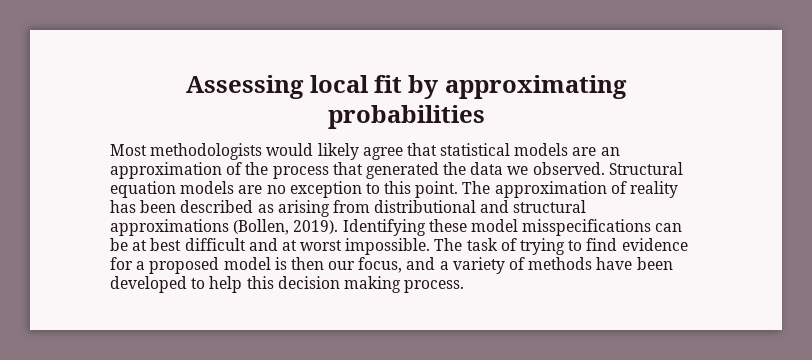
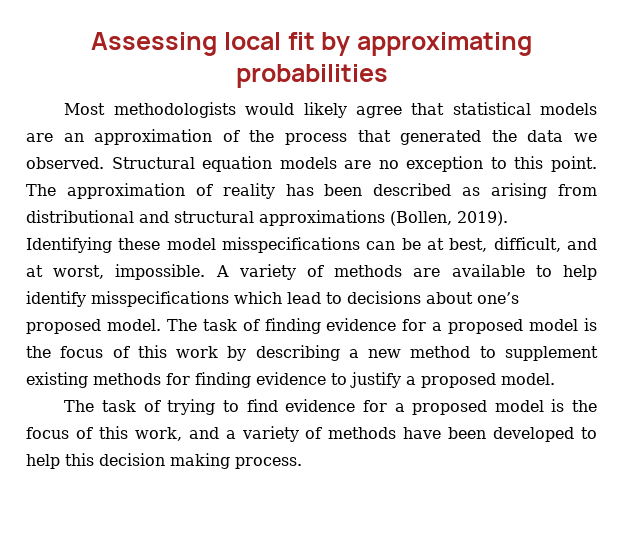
[150,238,431,255] best difficult and at worst impossible. -> [449,237,597,252] [26,264,597,280] [26,291,519,307] [26,318,598,334] [26,345,598,361] [26,372,555,388] best, difficult, and at worst, impossible. A variety of methods are available to help identify misspecifications which lead to decisions about one’s proposed model. The task of finding evidence for a proposed model is the focus of this work by describing a new method to supplement existing methods for finding evidence to justify a proposed model. //
[290,257,403,273] then our focus, -> [572,400,597,412] [26,426,182,441] the focus of this work,

